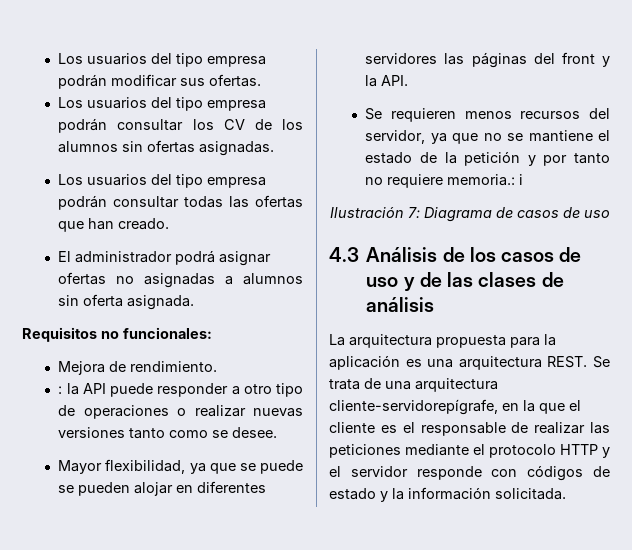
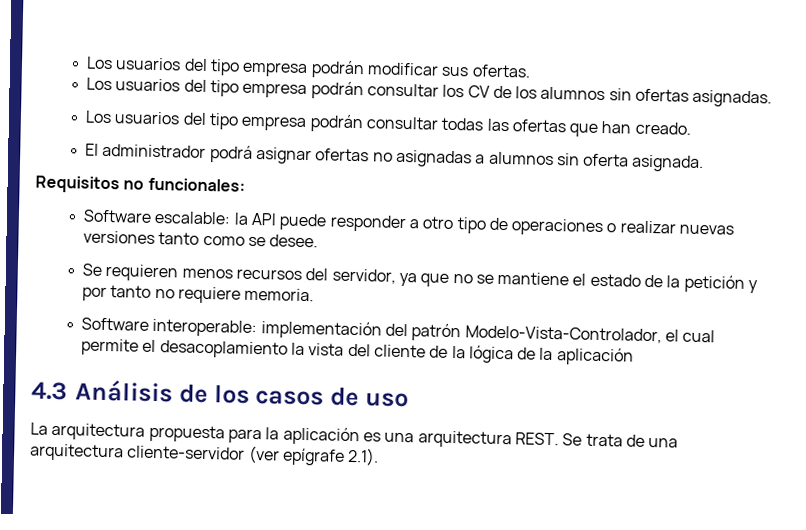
[58,361,218,375] [58,386,63,394] Mejora de rendimiento. // : -> [82,209,232,225] Software escalable:
[58,459,303,474] [58,481,267,496] [365,52,610,68] [365,75,409,87] // Mayor flexibilidad, ya que se puede se pueden alojar en diferentes servidores las páginas del front y la API. -> (319, 241) none
[447,174,524,186] [329,207,610,222] memoria.: i // Ilustración 7: Diagrama de casos de uso -> [244,287,315,302] [80,317,716,344] [80,338,634,366] memoria. // Software interoperable: implementación del patrón Modelo-Vista-Controlador, el cual permite el desacoplamiento la vista del cliente de la lógica de la aplicación
[403,272,564,291] [366,297,435,312] y de las clases de análisis -> (409, 400) none
[329,399,581,415] [329,422,610,436] [329,444,610,458] [329,465,610,481] [329,487,566,502] cliente-servidorepígrafe, en la que el cliente es el responsable de realizar las peticiones mediante el protocolo HTTP y el servidor responde con códigos de estado y la información solicitada. -> [127,445,380,466] cliente-servidor (ver epígrafe 2.1).

